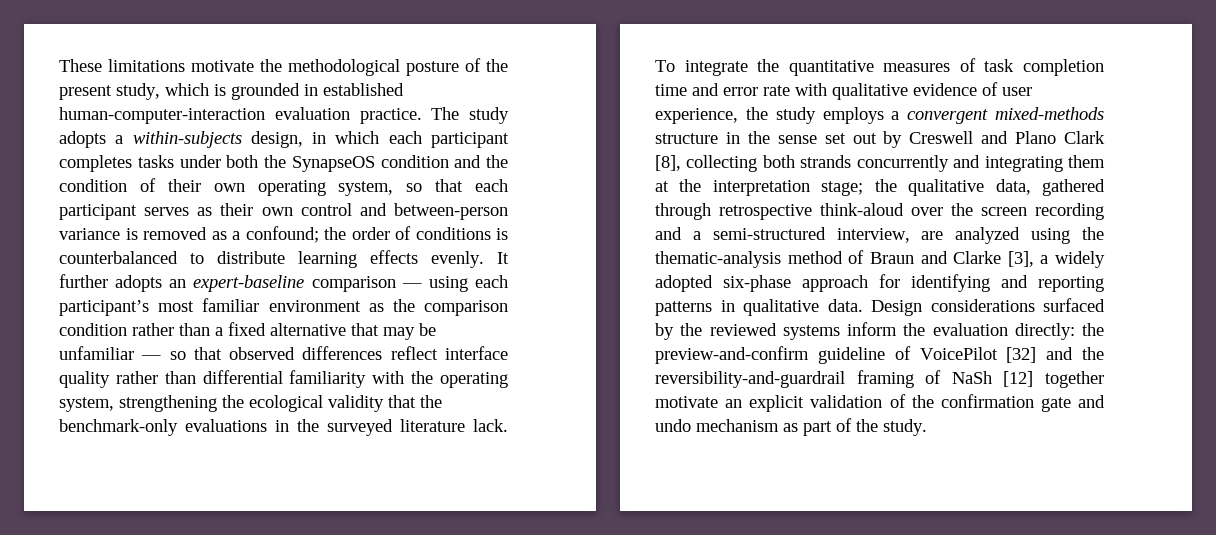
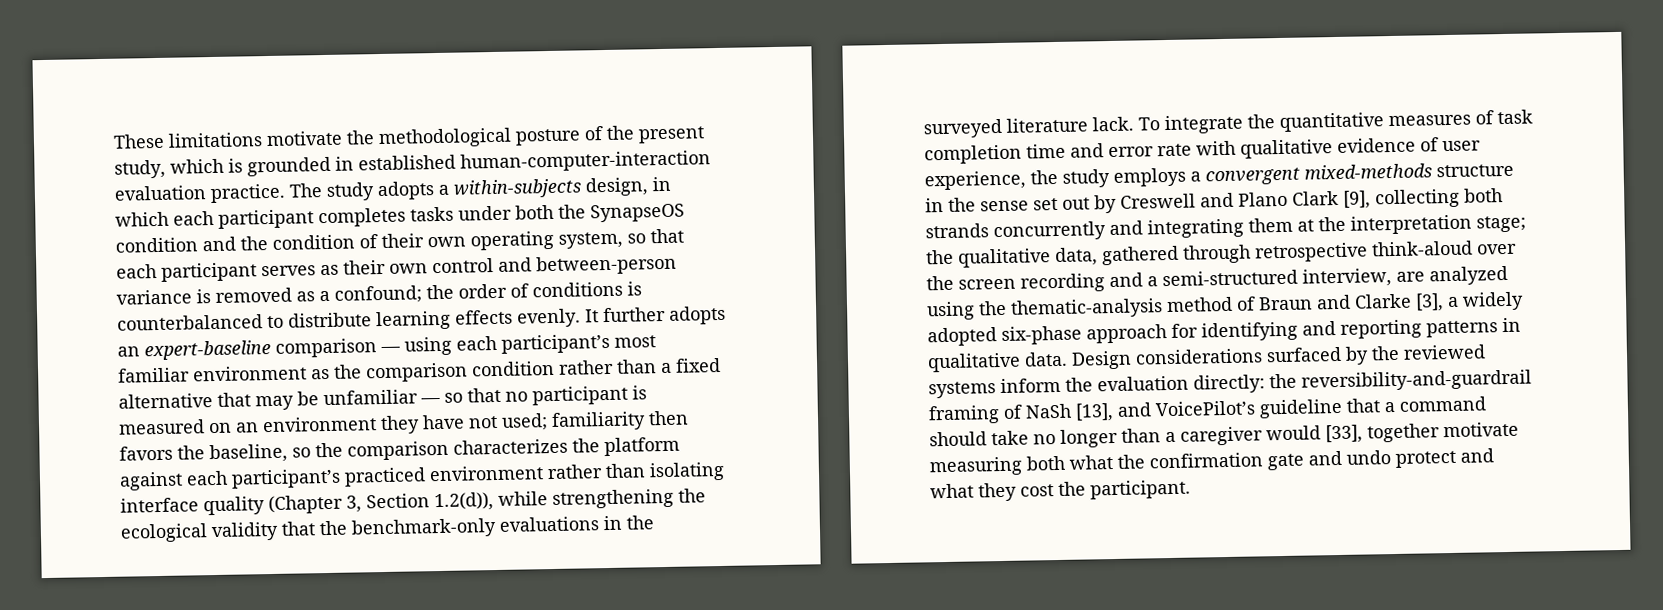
[229,346,508,360] [59,370,508,388] [59,397,114,412] observed differences reflect interface quality rather than differential familiarity with the operating system, -> [505,385,647,406] [118,410,689,435] [119,436,680,464] [119,461,725,491] [120,491,548,516] no participant is measured on an environment they have not used; familiarity then favors the baseline, so the comparison characterizes the platform against each participant’s practiced environment rather than isolating interface quality (Chapter 3, Section 1.2(d)), while
[655,155,681,171] [8], -> [1343,190,1371,209] [9],
[655,346,1104,364] [655,370,1104,388] [655,394,906,412] preview-and-confirm guideline of VoicePilot [32] and the reversibility-and-guardrail framing of NaSh [12] together motivate an explicit validation of -> [1301,369,1532,392] [928,396,1486,425] [929,421,1519,448] [929,455,1113,477] reversibility-and-guardrail framing of NaSh [13], and VoicePilot’s guideline that a command should take no longer than a caregiver would [33], together motivate measuring both what
[696,418,927,436] mechanism as part of the study. -> [1395,448,1494,468] [930,479,1191,502] protect and what they cost the participant.

